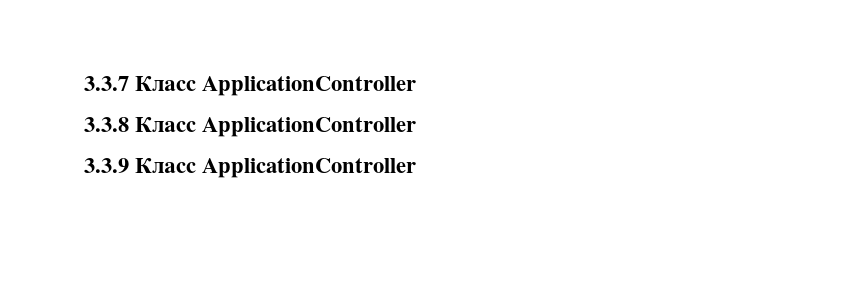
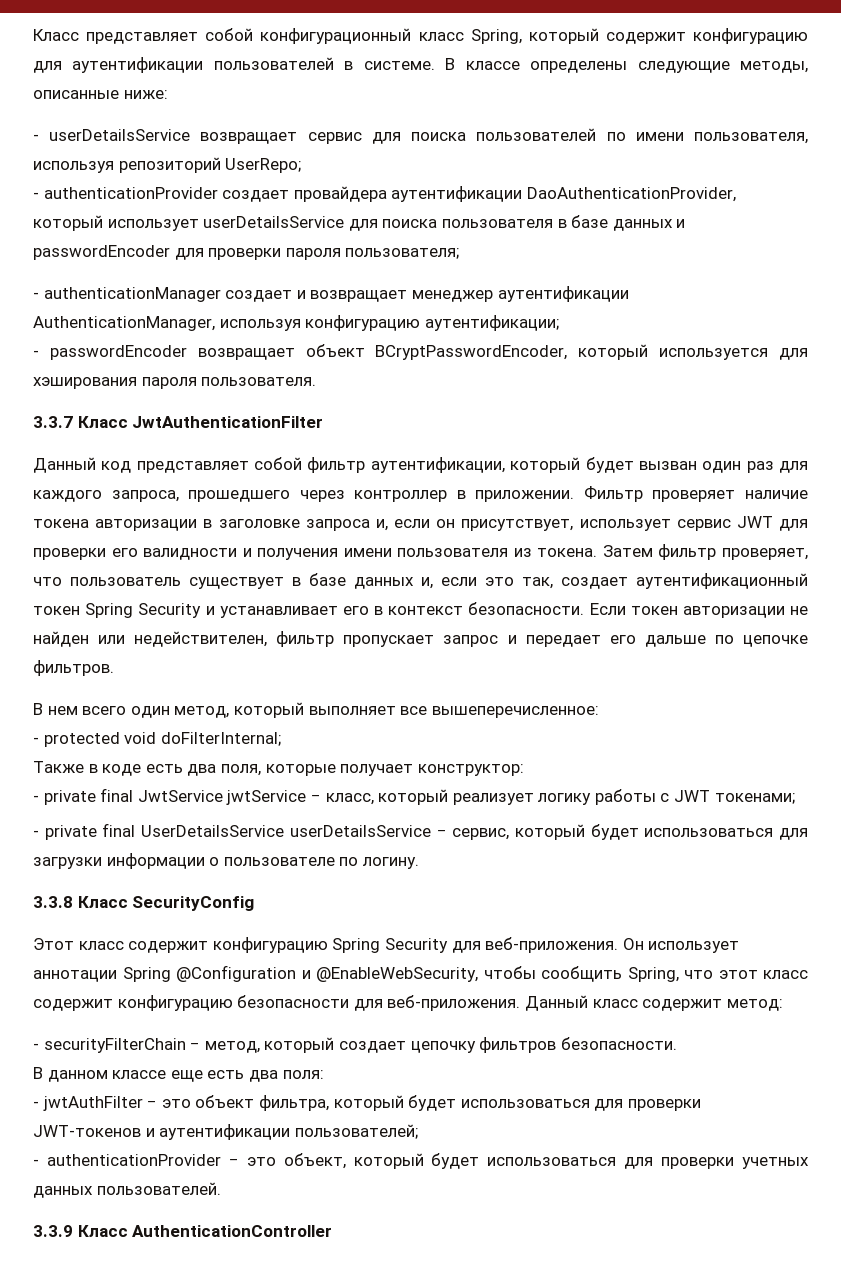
[84,76,417,96] [84,117,417,137] 3.3.7 Класс ApplicationController // 3.3.8 Класс ApplicationController -> [33,28,808,44] [33,57,808,73] [33,90,168,99] [33,128,808,144] [33,157,302,173] [33,186,736,202] [33,215,686,231] [33,245,460,260] [33,286,629,302] [33,315,559,331] [33,344,808,360] [33,377,317,389] [33,416,324,428] [33,457,809,473] [33,486,808,502] [33,516,808,531] [33,544,808,560] [33,573,808,589] [33,602,808,618] [33,631,808,647] [33,660,114,676] [33,702,599,718] [33,732,281,747] [33,761,524,776] [33,788,795,805] [33,823,809,840] [33,853,419,869] [33,896,255,911] [33,937,740,953] [33,965,808,982] [33,995,783,1011] [33,1037,677,1053] [33,1067,324,1082] [33,1095,701,1111] [33,1124,418,1140] [33,1153,809,1169] [33,1182,221,1198] Класс представляет собой конфигурационный класс Spring, который содержит конфигурацию для аутентификации пользователей в системе. В классе определены следующие методы, описанные ниже: // - userDetailsService возвращает сервис для поиска пользователей по имени пользователя, используя репозиторий UserRepo; // - authenticationProvider создает провайдера аутентификации DaoAuthenticationProvider, который использует userDetailsService для поиска пользователя в базе данных и passwordEncoder для проверки пароля пользователя; // - authenticationManager создает и возвращает менеджер аутентификации AuthenticationManager, используя конфигурацию аутентификации; // - passwordEncoder возвращает объект BCryptPasswordEncoder, который используется для хэширования пароля пользователя. // 3.3.7 Класс JwtAuthenticationFilter // Данный код представляет собой фильтр аутентификации, который будет вызван один раз для каждого запроса, прошедшего через контроллер в приложении. Фильтр проверяет наличие токена авторизации в заголовке запроса и, если он присутствует, использует сервис JWT для проверки его валидности и получения имени пользователя из токена. Затем фильтр проверяет, что пользователь существует в базе данных и, если это так, создает аутентификационный токен Spring Security и устанавливает его в контекст безопасности. Если токен авторизации не найден или недействителен, фильтр пропускает запрос и передает его дальше по цепочке фильтров. // В нем всего один метод, который выполняет все вышеперечисленное: // - protected void doFilterInternal; // Также в коде есть два поля, которые получает конструктор: // - private final JwtService jwtService − класс, который реализует логику работы с JWT токенами; // - private final UserDetailsService userDetailsService − сервис, который будет использоваться для загрузки информации о пользователе по логину. // 3.3.8 Класс SecurityConfig // Этот класс содержит конфигурацию Spring Security для веб-приложения. Он использует аннотации Spring @Configuration и @EnableWebSecurity, чтобы сообщить Spring, что этот класс содержит конфигурацию безопасности для веб-приложения. Данный класс содержит метод: // - securityFilterChain − метод, который создает цепочку фильтров безопасности. // В данном классе еще есть два поля: // - jwtAuthFilter − это объект фильтра, который будет использоваться для проверки JWT-токенов и аутентификации пользователей; // - authenticationProvider − это объект, который будет использоваться для проверки учетных данных пользователей.
[202,158,417,178] ApplicationController -> [132,1225,333,1237] AuthenticationController

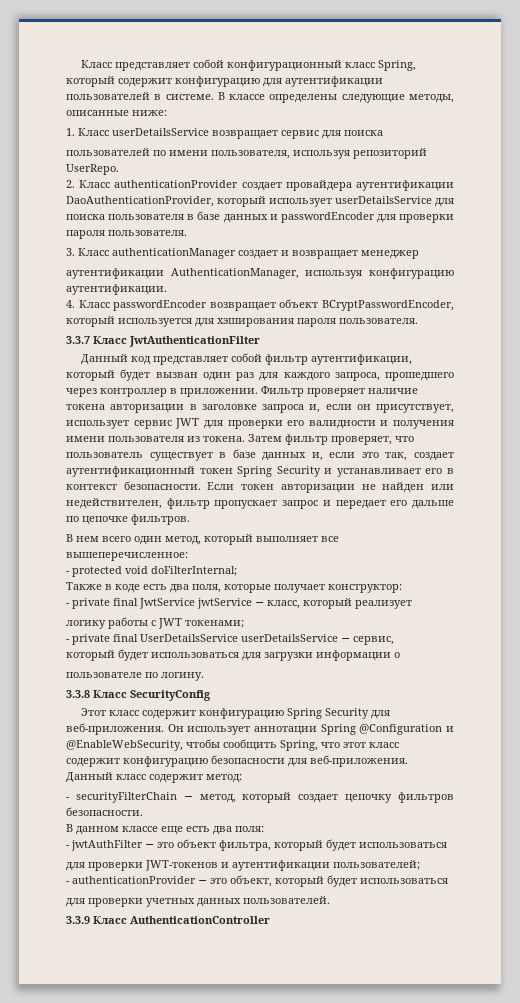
[33,134,39,141] - -> [66,128,109,136] 1. Класс
(467, 136) none -> (383, 133) //
[225,158,302,173] [33,192,39,199] UserRepo; // - -> [66,164,119,175] [66,180,111,188] UserRepo. // 2. Класс
[345,248,460,259] [33,292,39,299] пользователя; // - -> [108,230,187,236] [66,248,109,256] пользователя. // 3. Класс
(493, 296) none -> (419, 254) //
[424,315,559,331] [33,350,39,357] аутентификации; // - -> [66,284,167,295] [66,300,110,308] аутентификации. // 4. Класс
(534, 799) none -> (412, 604) //
(510, 834) none -> (394, 640) //
(220, 861) none -> (400, 655) //
(590, 1103) none -> (447, 845) //
(617, 1161) none -> (448, 881) //

